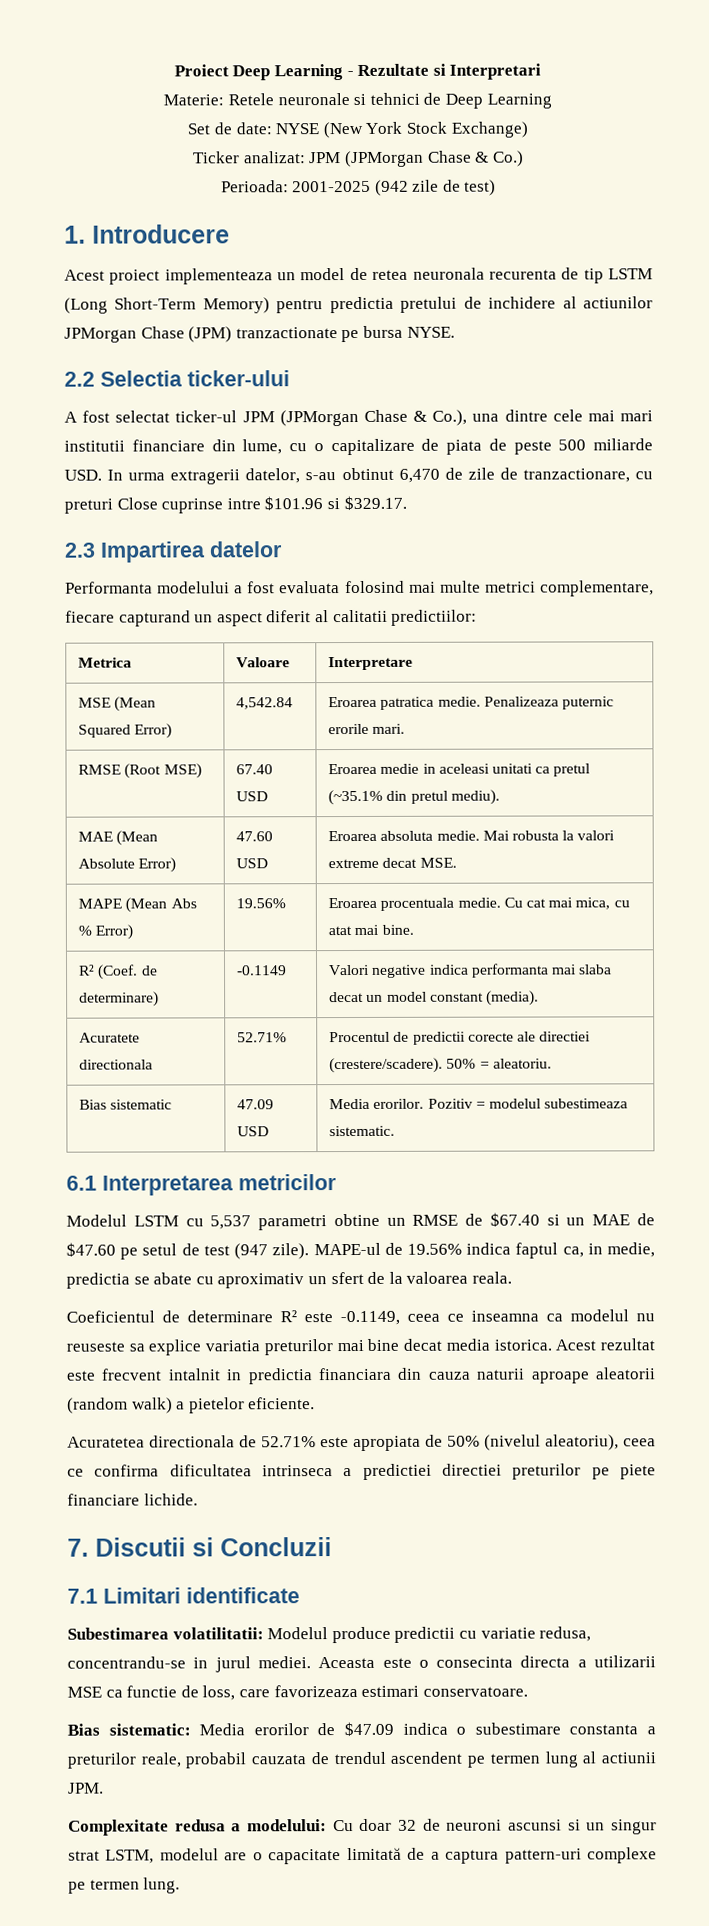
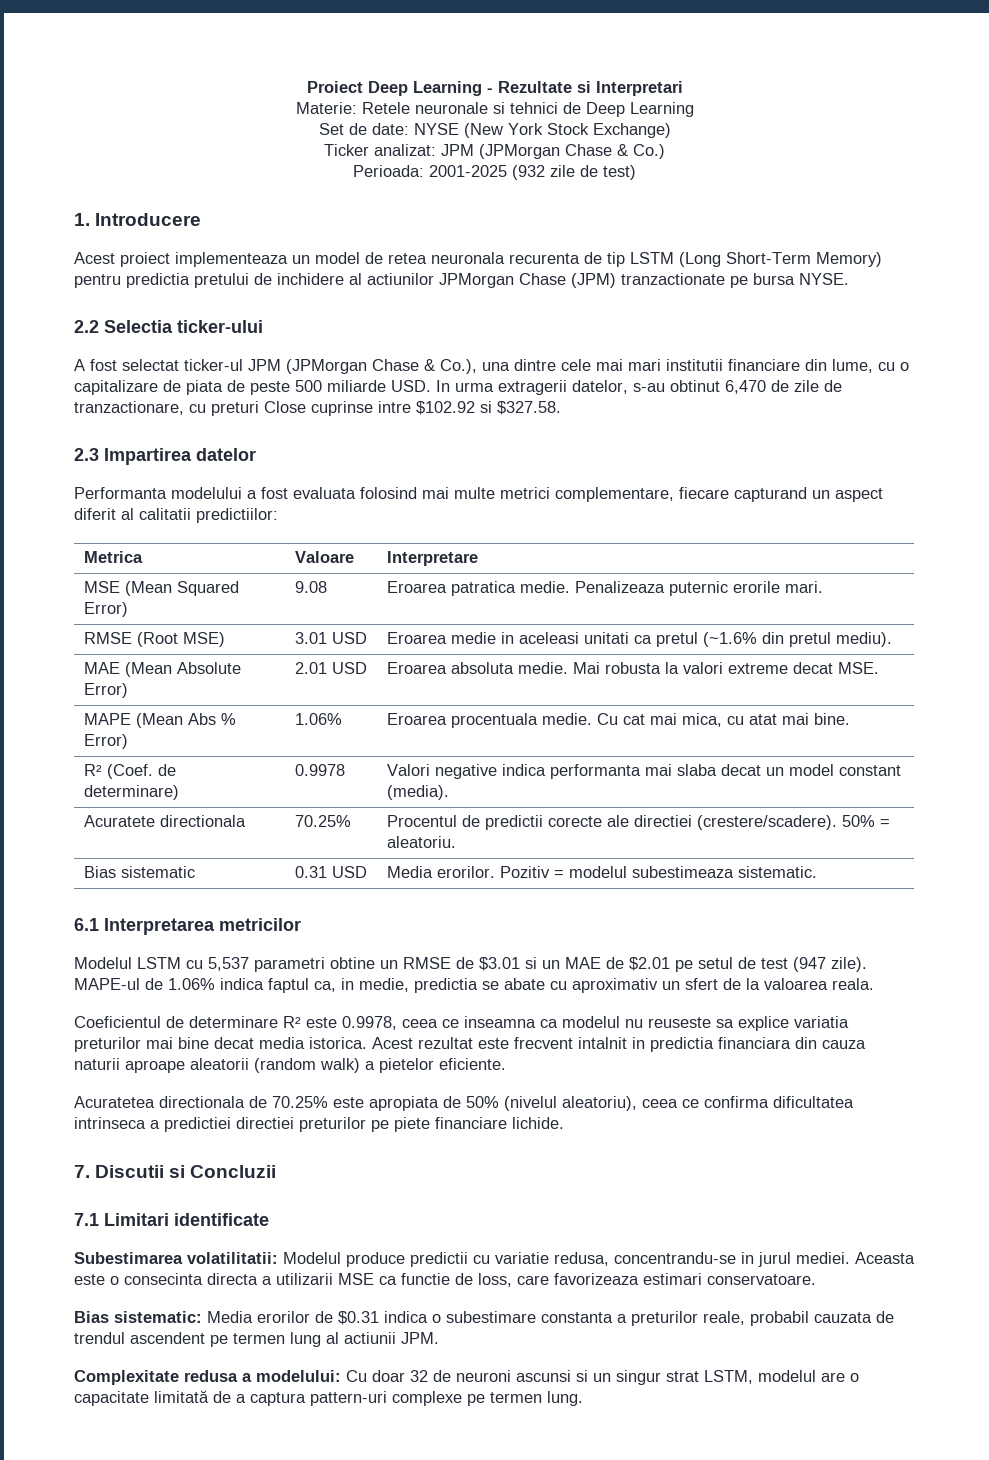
[374,179,409,196] (942 -> [512,165,545,180] (932
[264,495,407,511] $101.96 si $329.17. -> [416,401,561,415] $102.92 si $327.58.
[236,697,294,710] 4,542.84 -> [295,581,328,593] 9.08
[236,764,274,775] 67.40 -> [295,632,328,644] 3.01
[328,789,384,806] (~35.1% -> [703,632,758,647] (~1.6%
[236,831,274,842] 47.60 -> [295,662,328,674] 2.01
[236,898,287,909] 19.56% -> [295,713,343,725] 1.06%
[237,965,288,976] -0.1149 -> [295,764,346,776] 0.9978
[237,1032,288,1043] 52.71% -> [295,815,352,827] 70.25%
[237,1099,275,1110] 47.09 -> [295,866,328,878] 0.31
[489,1212,540,1227] $67.40 -> [479,957,520,971] $3.01
[66,1242,116,1257] $47.60 -> [629,957,670,971] $2.01
[406,1243,462,1255] 19.56% -> [168,978,215,990] 1.06%
[340,1310,400,1326] -0.1149, -> [342,1016,397,1030] 0.9978,
[261,1436,316,1448] 52.71% -> [272,1096,328,1108] 70.25%
[344,1721,394,1737] $47.09 -> [338,1311,379,1325] $0.31

